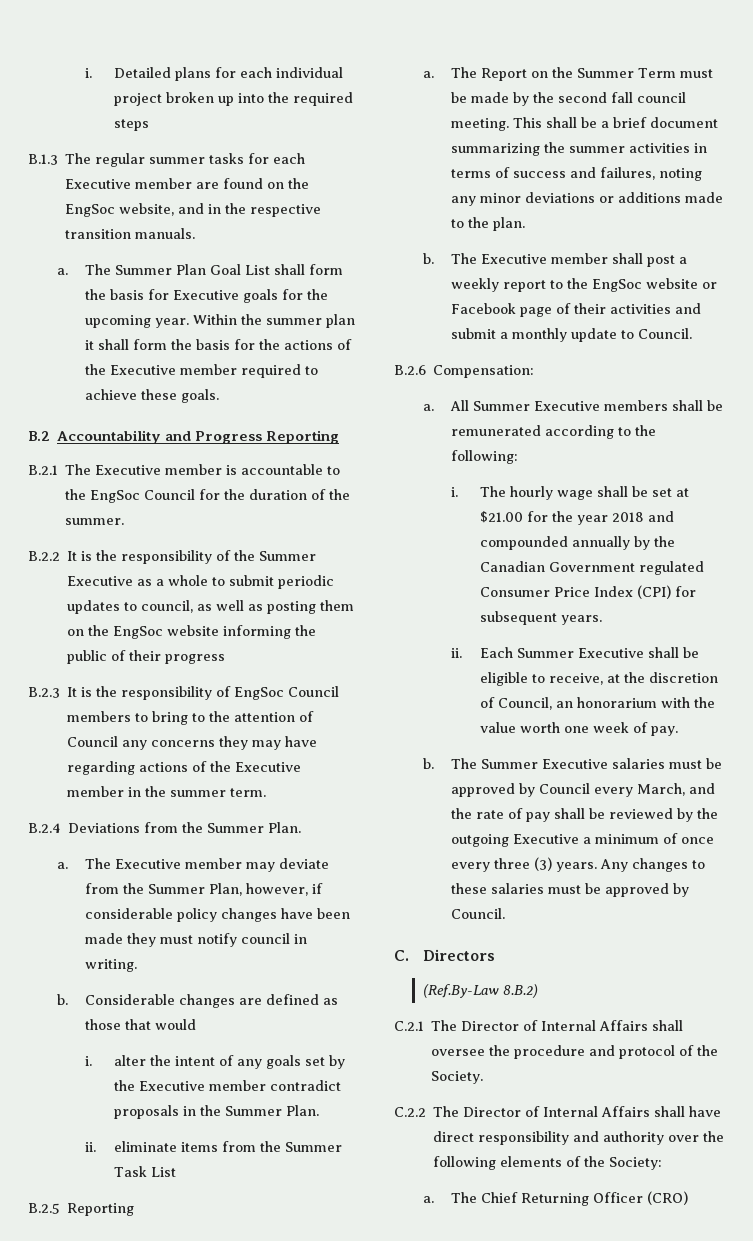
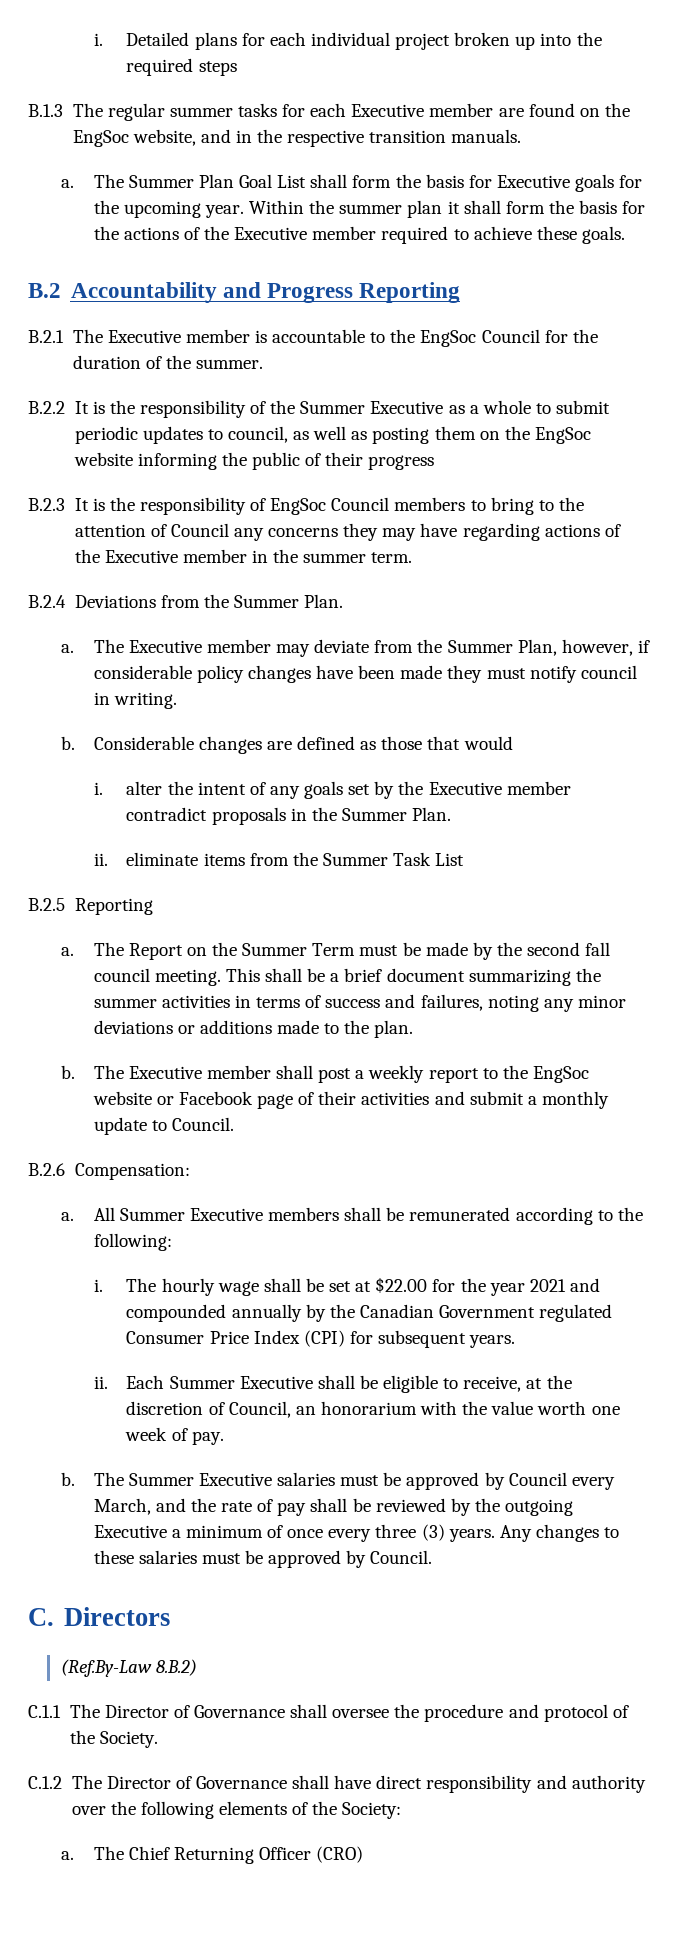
[479,511,523,523] $21.00 -> [375,1277,428,1293] $22.00
[611,512,644,522] 2018 -> [529,1279,566,1292] 2021
[394,1020,649,1031] C.2.1 The Director of Internal Affairs -> [28,1704,285,1718] C.1.1 The Director of Governance
[394,1106,651,1117] C.2.2 The Director of Internal Affairs -> [28,1775,287,1789] C.1.2 The Director of Governance

